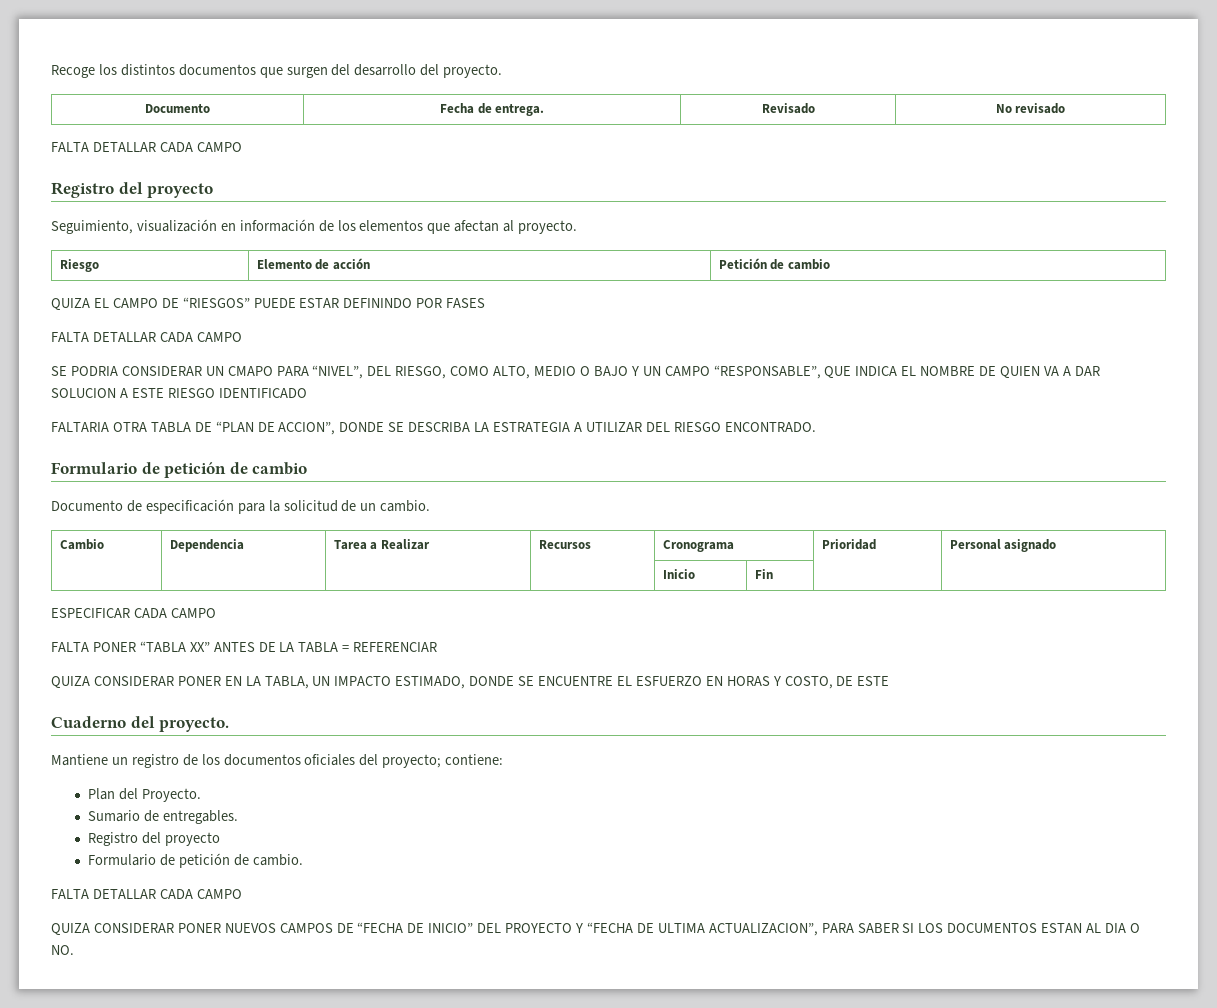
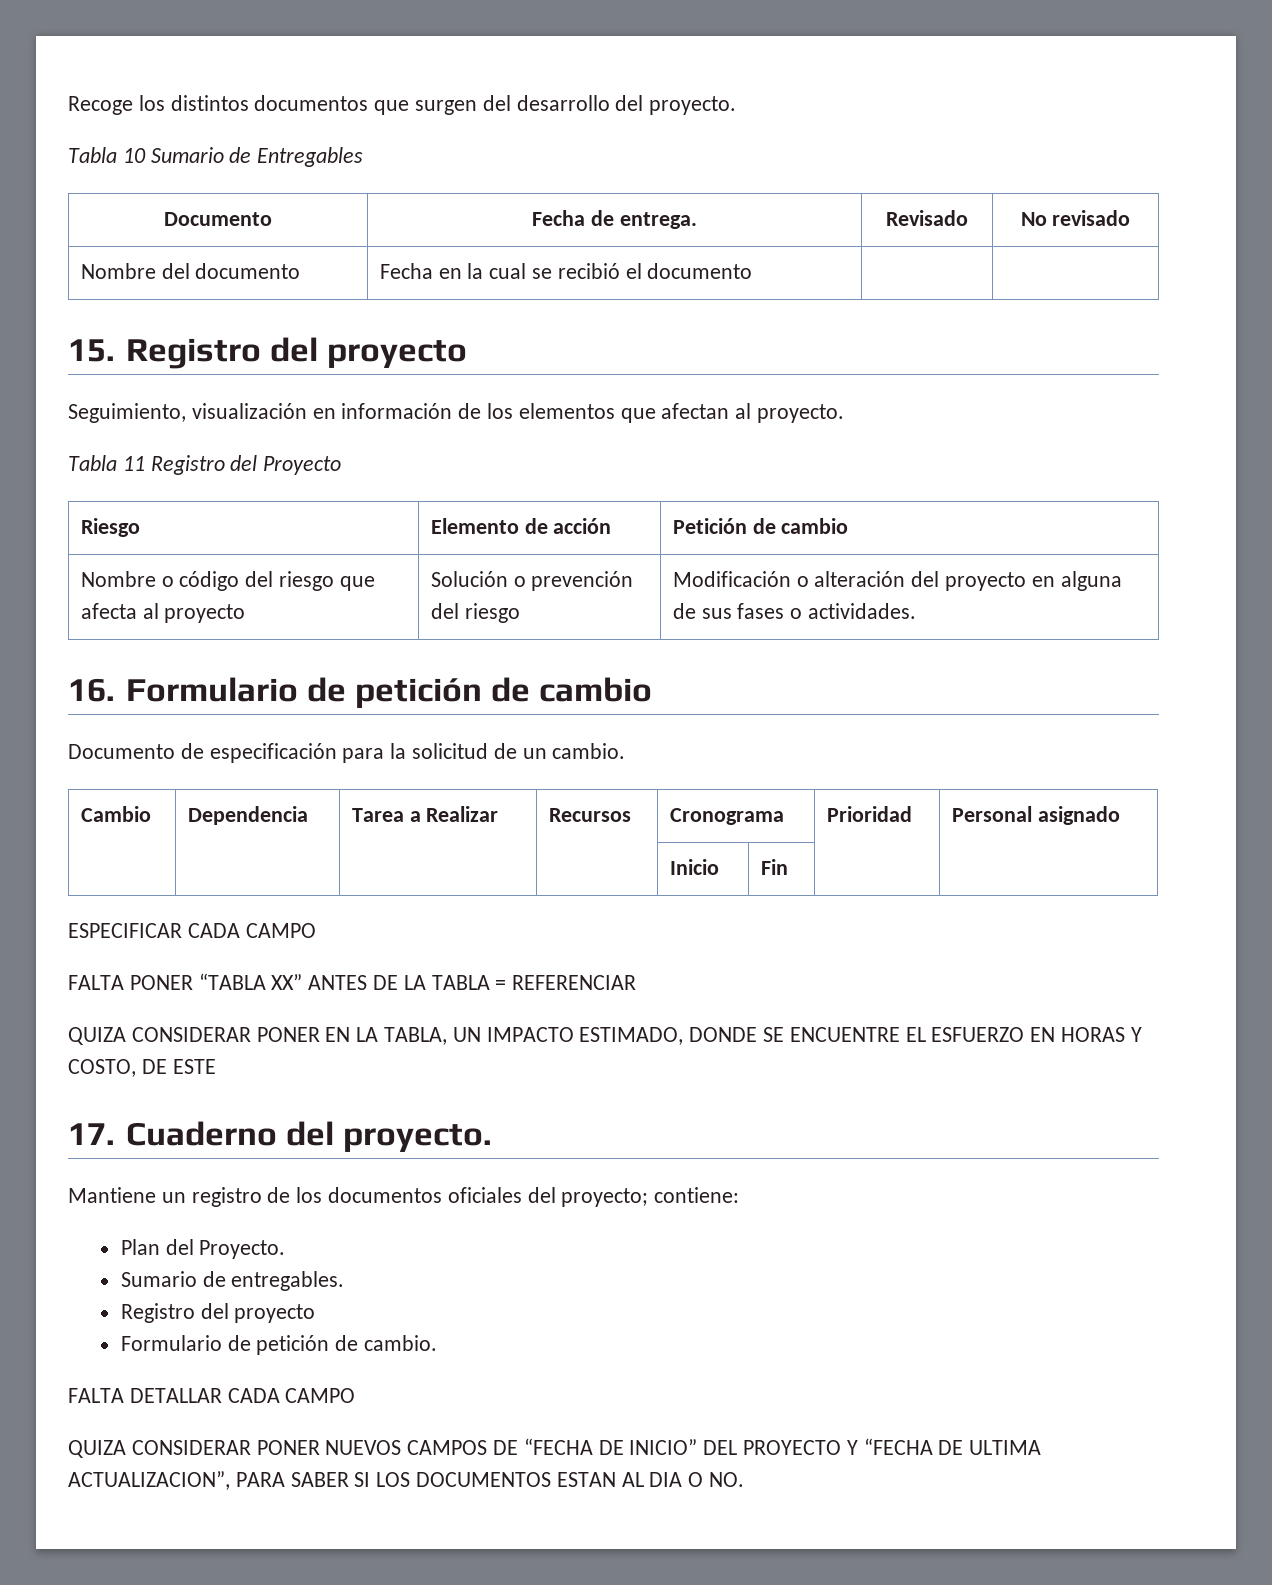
(503, 71) none -> [68,147,364,167] // Tabla 10 Sumario de Entregables
[51,142,242,152] // FALTA DETALLAR CADA CAMPO // -> [80,263,301,279] [379,263,753,279] [68,339,115,362] // Nombre del documento | Fecha en la cual se recibió el documento | | // 15.
(578, 227) none -> [68,455,342,475] // Tabla 11 Registro del Proyecto
[51,297,486,311] [51,332,242,342] [51,365,1100,379] [51,388,307,398] [51,421,816,435] // QUIZA EL CAMPO DE “RIESGOS” PUEDE ESTAR DEFININDO POR FASES // FALTA DETALLAR CADA CAMPO // SE PODRIA CONSIDERAR UN CMAPO PARA “NIVEL”, DEL RIESGO, COMO ALTO, MEDIO O BAJO Y UN CAMPO “RESPONSABLE”, QUE INDICA EL NOMBRE DE QUIEN VA A DAR SOLUCION A ESTE RIESGO IDENTIFICADO // FALTARIA OTRA TABLA DE “PLAN DE ACCION”, DONDE SE DESCRIBA LA ESTRATEGIA A UTILIZAR DEL RIESGO ENCONTRADO. // -> [80,571,375,591] [80,603,246,623] [430,571,634,591] [430,603,520,623] [672,571,1122,591] [672,603,916,619] [68,678,115,702] // Nombre o código del riesgo que afecta al proyecto | Solución o prevención del riesgo | Modificación o alteración del proyecto en alguna de sus fases o actividades. // 16.
(890, 681) none -> [68,1123,115,1145] 17.

